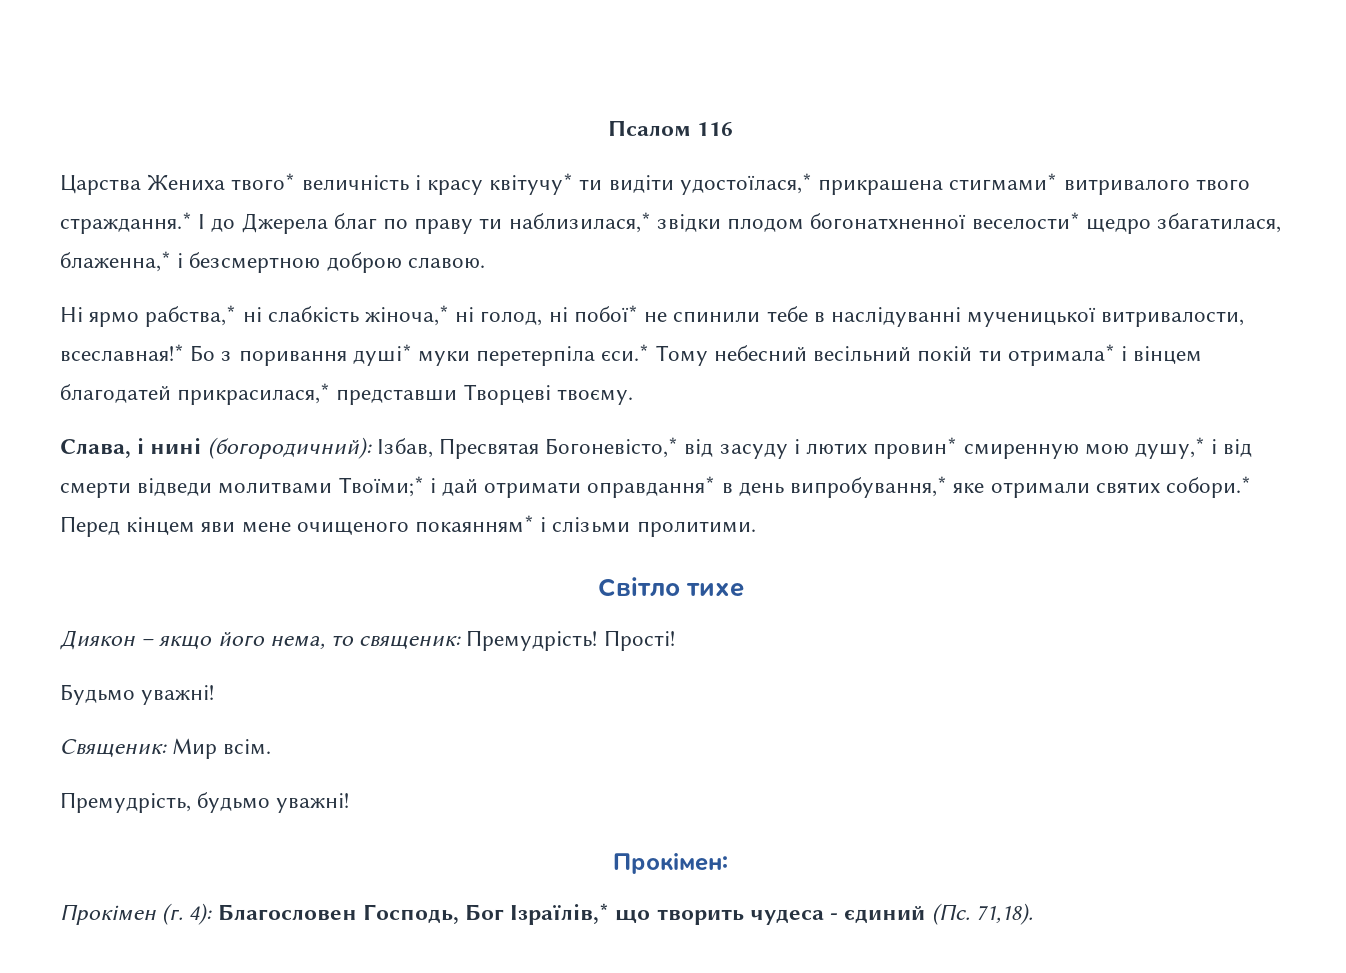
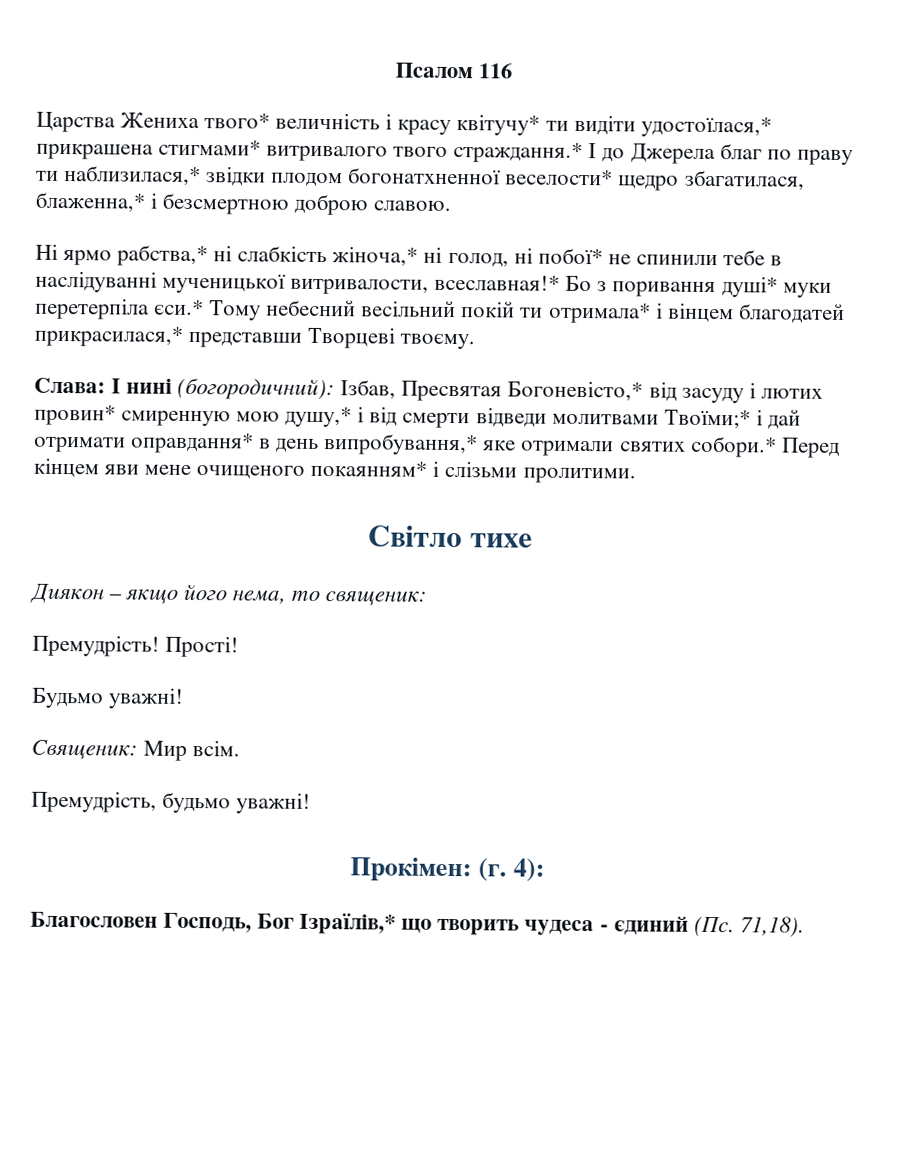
[60,438,145,458] Слава, і -> [34,377,122,394] Слава: І
(462, 642) none -> (428, 598) //
[60,904,156,925] // Прокімен -> (472, 869) none
(213, 914) none -> (546, 870) //

